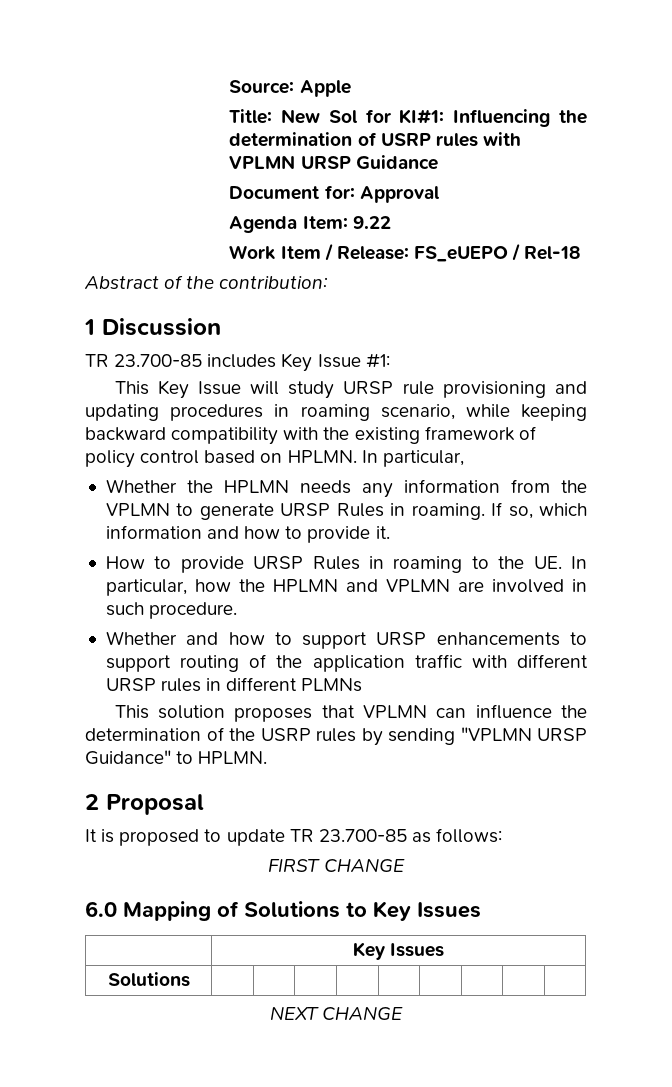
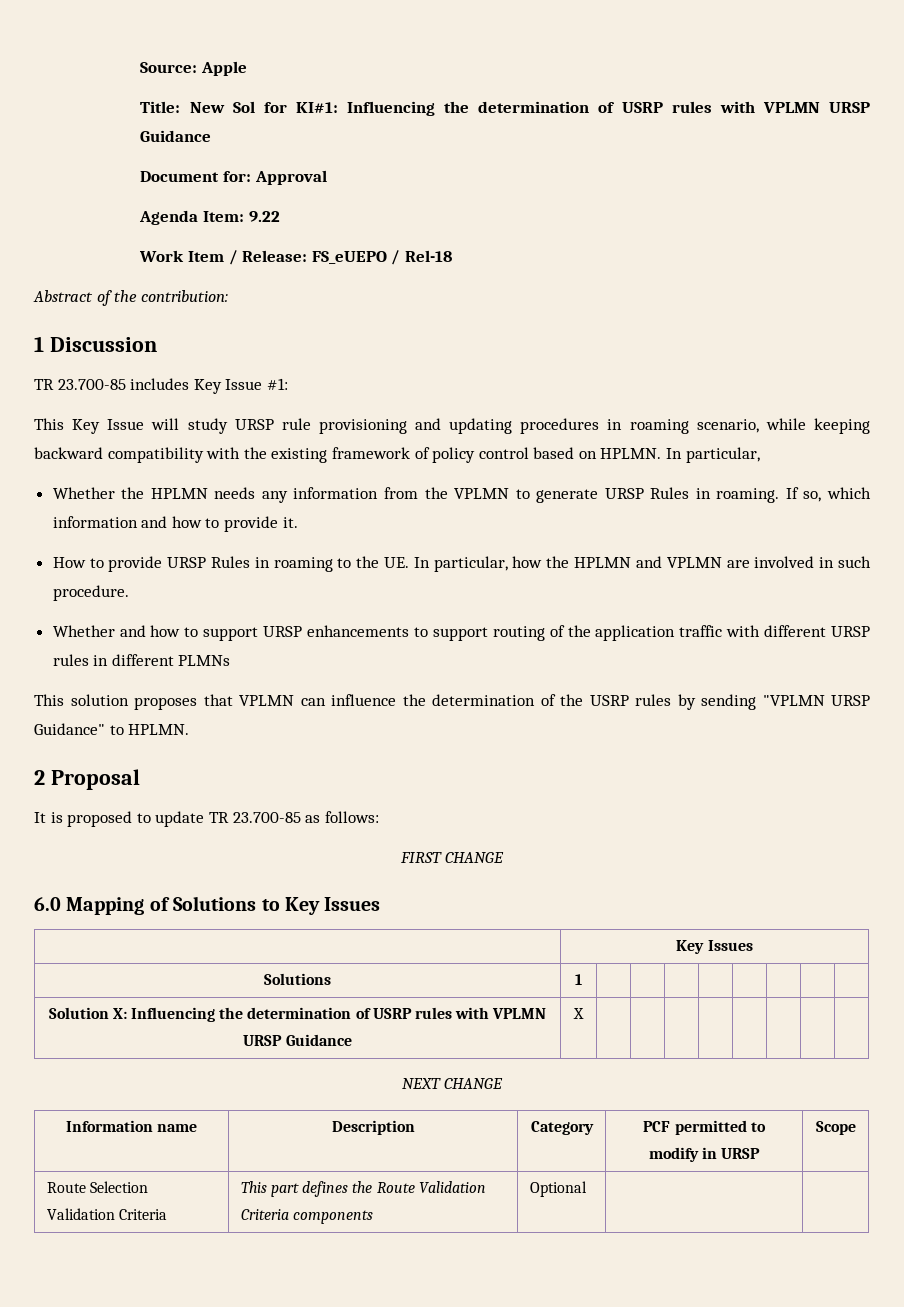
[269,1006,404,1021] | | | | | | | | // NEXT CHANGE -> [575,974,582,985] [48,1007,547,1022] [243,1034,352,1046] [573,1008,584,1019] [401,1078,504,1089] [65,1120,198,1132] [331,1120,415,1135] [530,1121,594,1135] [643,1120,766,1135] [648,1147,761,1162] [815,1121,856,1135] [46,1181,148,1193] [46,1208,167,1220] [240,1181,486,1197] [240,1209,373,1224] [529,1181,587,1197] 1 | | | | | | | | // Solution X: Influencing the determination of USRP rules with VPLMN URSP Guidance | X | | | | | | | | // NEXT CHANGE // Information name | Description | Category | PCF permitted to modify in URSP | Scope // Route Selection Validation Criteria | This part defines the Route Validation Criteria components | Optional | |

